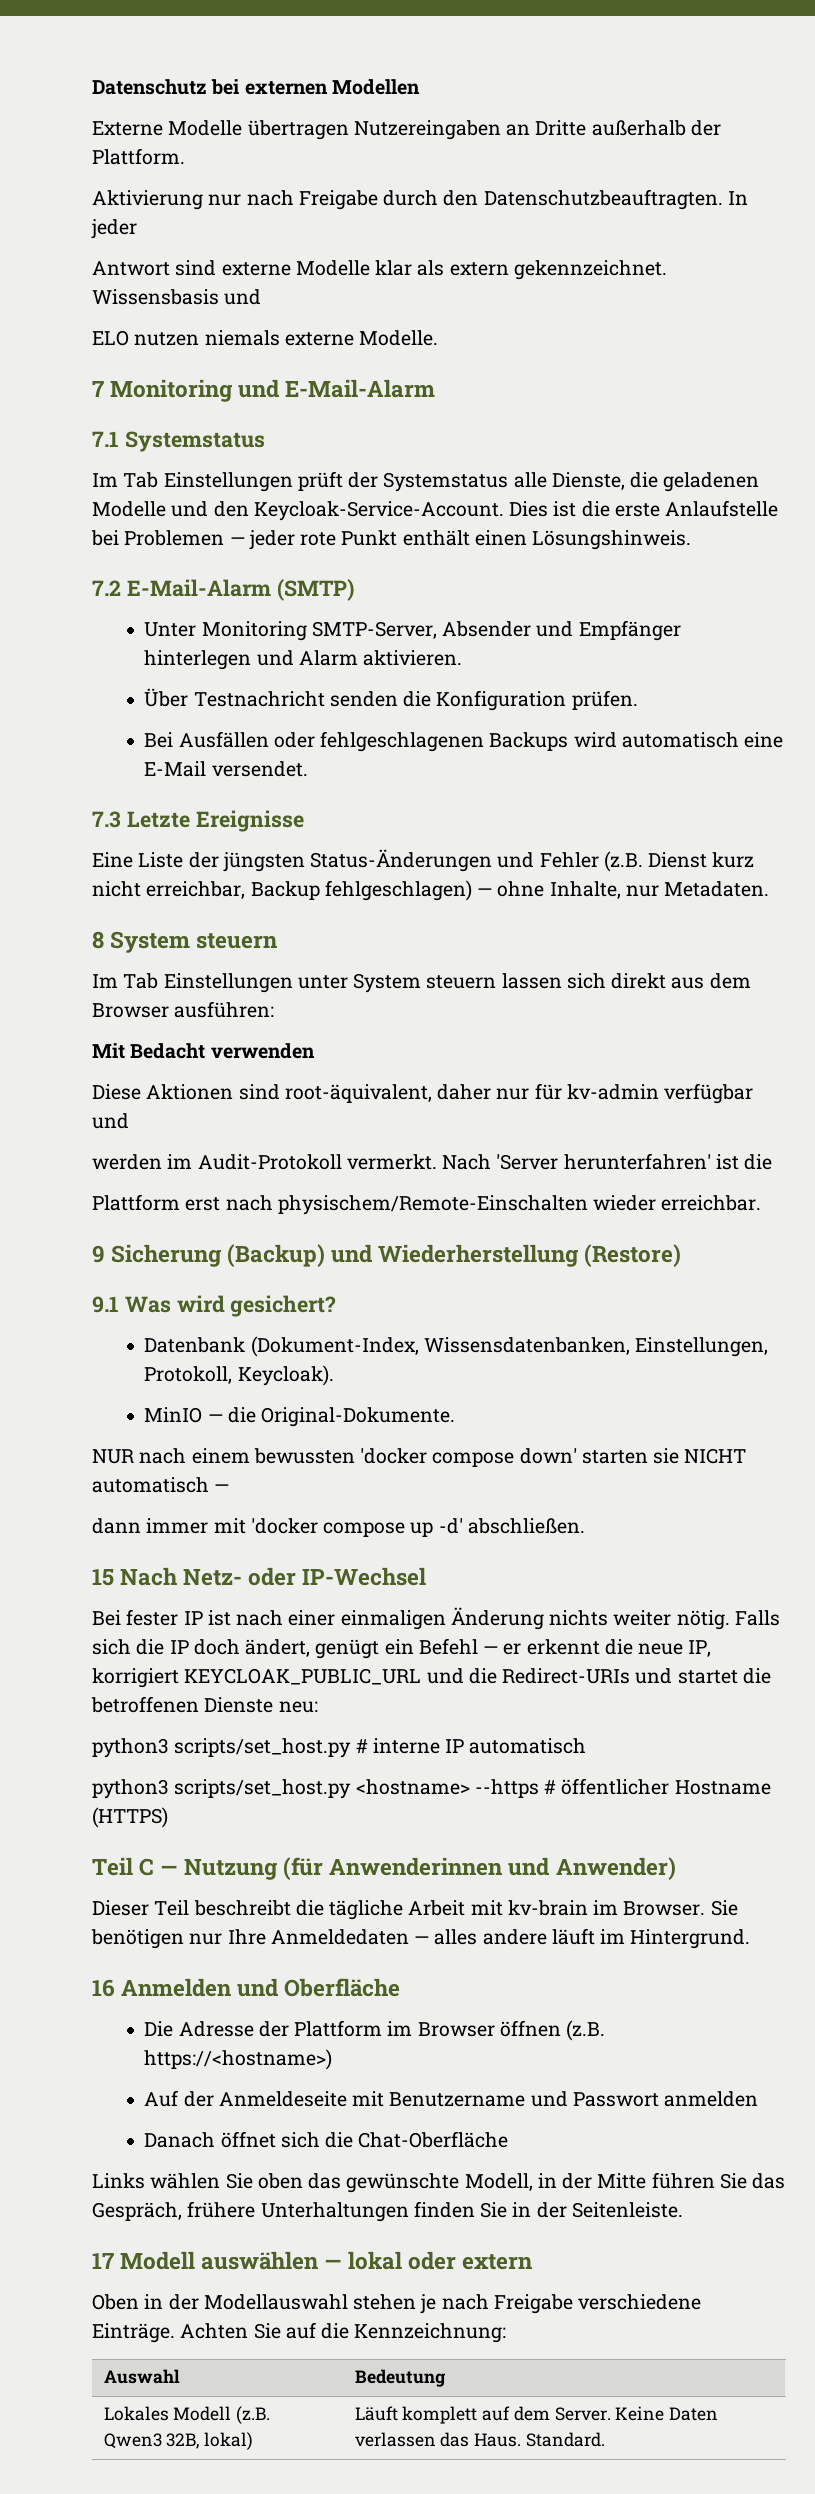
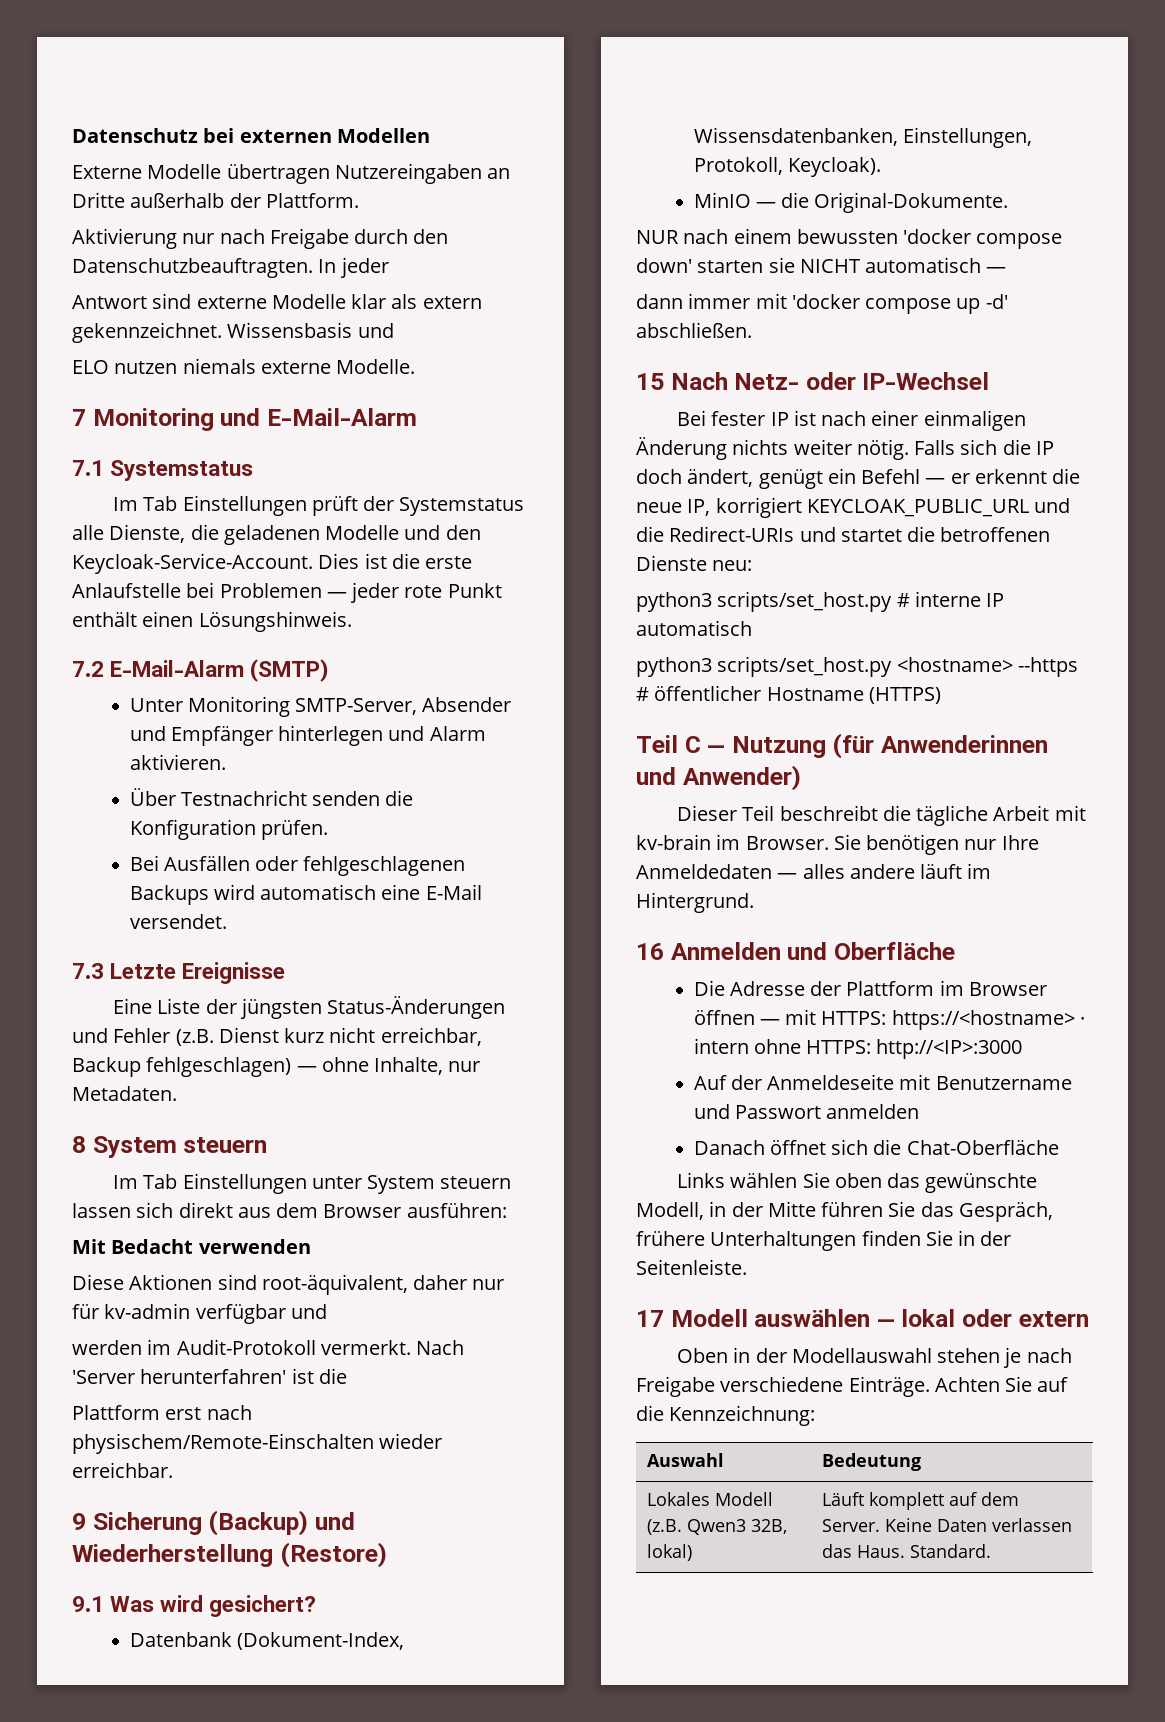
[566,2020,606,2041] [144,2049,333,2070] (z.B. https://<hostname>) -> [759,1009,1085,1030] [693,1038,1023,1059] — mit HTTPS: https://<hostname> · intern ohne HTTPS: http://<IP>:3000

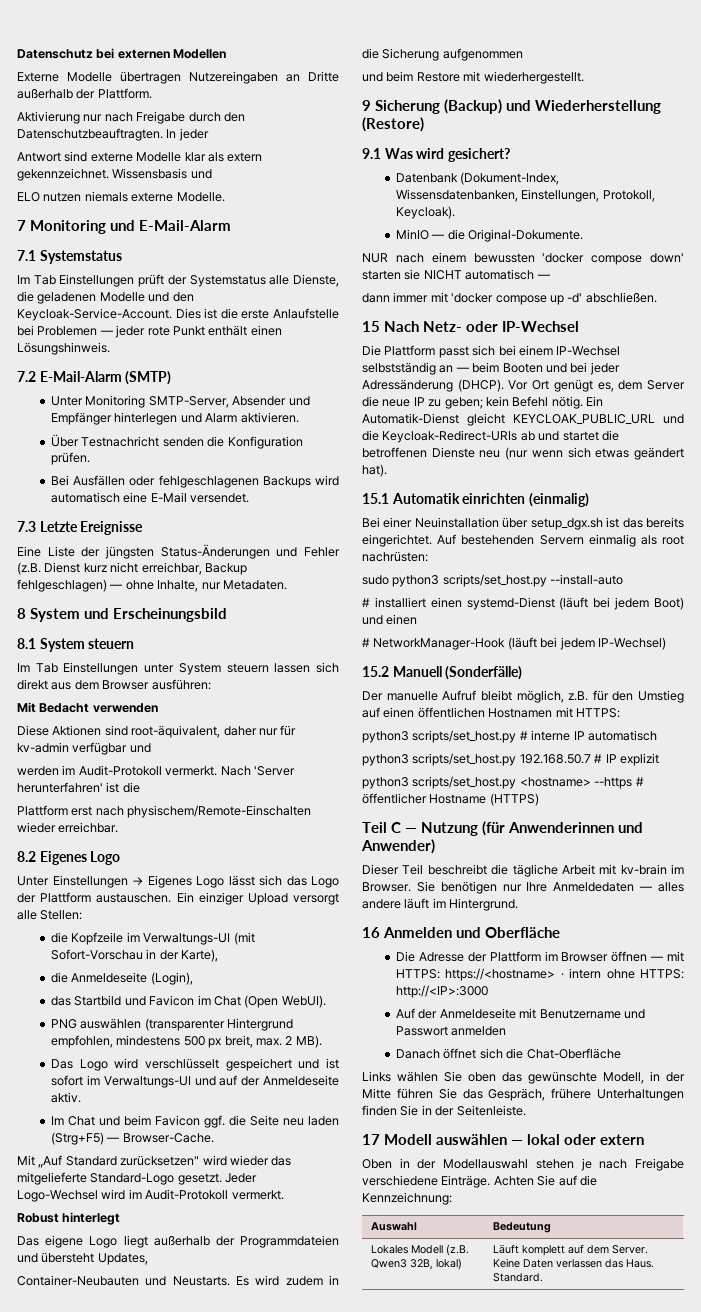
(177, 1147) none -> [84,608,227,622] [17,638,85,652] und Erscheinungsbild // 8.1 System
(173, 1470) none -> [17,851,121,865] [17,875,339,888] [17,892,339,905] [17,910,83,920] [50,932,255,945] [50,949,219,962] [50,972,193,985] [50,995,326,1008] [50,1018,294,1031] [50,1035,322,1048] [50,1058,340,1071] [50,1075,340,1088] [50,1092,81,1103] [50,1115,339,1128] [50,1132,214,1145] [17,1155,292,1168] [17,1172,258,1185] [17,1189,284,1202] [17,1212,121,1225] [17,1235,339,1248] [17,1252,148,1265] [17,1275,339,1286] [362,48,523,61] [362,71,584,84] // 8.2 Eigenes Logo // Unter Einstellungen → Eigenes Logo lässt sich das Logo der Plattform austauschen. Ein einziger Upload versorgt alle Stellen: // die Kopfzeile im Verwaltungs-UI (mit Sofort-Vorschau in der Karte), // die Anmeldeseite (Login), // das Startbild und Favicon im Chat (Open WebUI). // PNG auswählen (transparenter Hintergrund empfohlen, mindestens 500 px breit, max. 2 MB). // Das Logo wird verschlüsselt gespeichert und ist sofort im Verwaltungs-UI und auf der Anmeldeseite aktiv. // Im Chat und beim Favicon ggf. die Seite neu laden (Strg+F5) — Browser-Cache. // Mit „Auf Standard zurücksetzen" wird wieder das mitgelieferte Standard-Logo gesetzt. Jeder Logo-Wechsel wird im Audit-Protokoll vermerkt. // Robust hinterlegt // Das eigene Logo liegt außerhalb der Programmdateien und übersteht Updates, // Container-Neubauten und Neustarts. Es wird zudem in die Sicherung aufgenommen // und beim Restore mit wiederhergestellt.
[677,410,1026,431] [636,437,1054,460] [636,468,1081,489] [636,497,802,518] Bei fester IP ist nach einer einmaligen Änderung nichts weiter nötig. Falls sich die IP doch ändert, genügt ein Befehl — er erkennt die neue IP, korrigiert -> [362,345,621,358] [362,362,620,375] [362,379,685,392] [362,396,603,409] [362,413,505,426] Die Plattform passt sich bei einem IP-Wechsel selbstständig an — beim Booten und bei jeder Adressänderung (DHCP). Vor Ort genügt es, dem Server die neue IP zu geben; kein Befehl nötig. Ein Automatik-Dienst gleicht
[669,526,795,542] Redirect-URIs -> [382,430,535,443] Keycloak-Redirect-URIs ab
[712,560,753,571] neu: -> [479,447,684,460] [362,464,387,477] [362,493,589,507] [362,517,684,530] [362,534,684,547] [362,551,428,562] [362,574,624,587] [362,597,684,610] [362,614,418,625] [362,637,666,650] [362,666,523,680] [362,690,684,703] [362,707,620,718] neu (nur wenn sich etwas geändert hat). // 15.1 Automatik einrichten (einmalig) // Bei einer Neuinstallation über setup_dgx.sh ist das bereits eingerichtet. Auf bestehenden Servern einmalig als root nachrüsten: // sudo python3 scripts/set_host.py --install-auto // # installiert einen systemd-Dienst (läuft bei jedem Boot) und einen // # NetworkManager-Hook (läuft bei jedem IP-Wechsel) // 15.2 Manuell (Sonderfälle) // Der manuelle Aufruf bleibt möglich, z.B. für den Umstieg auf einen öffentlichen Hostnamen mit HTTPS:
(752, 628) none -> [362,753,659,766] // python3 scripts/set_host.py 192.168.50.7 # IP explizit

